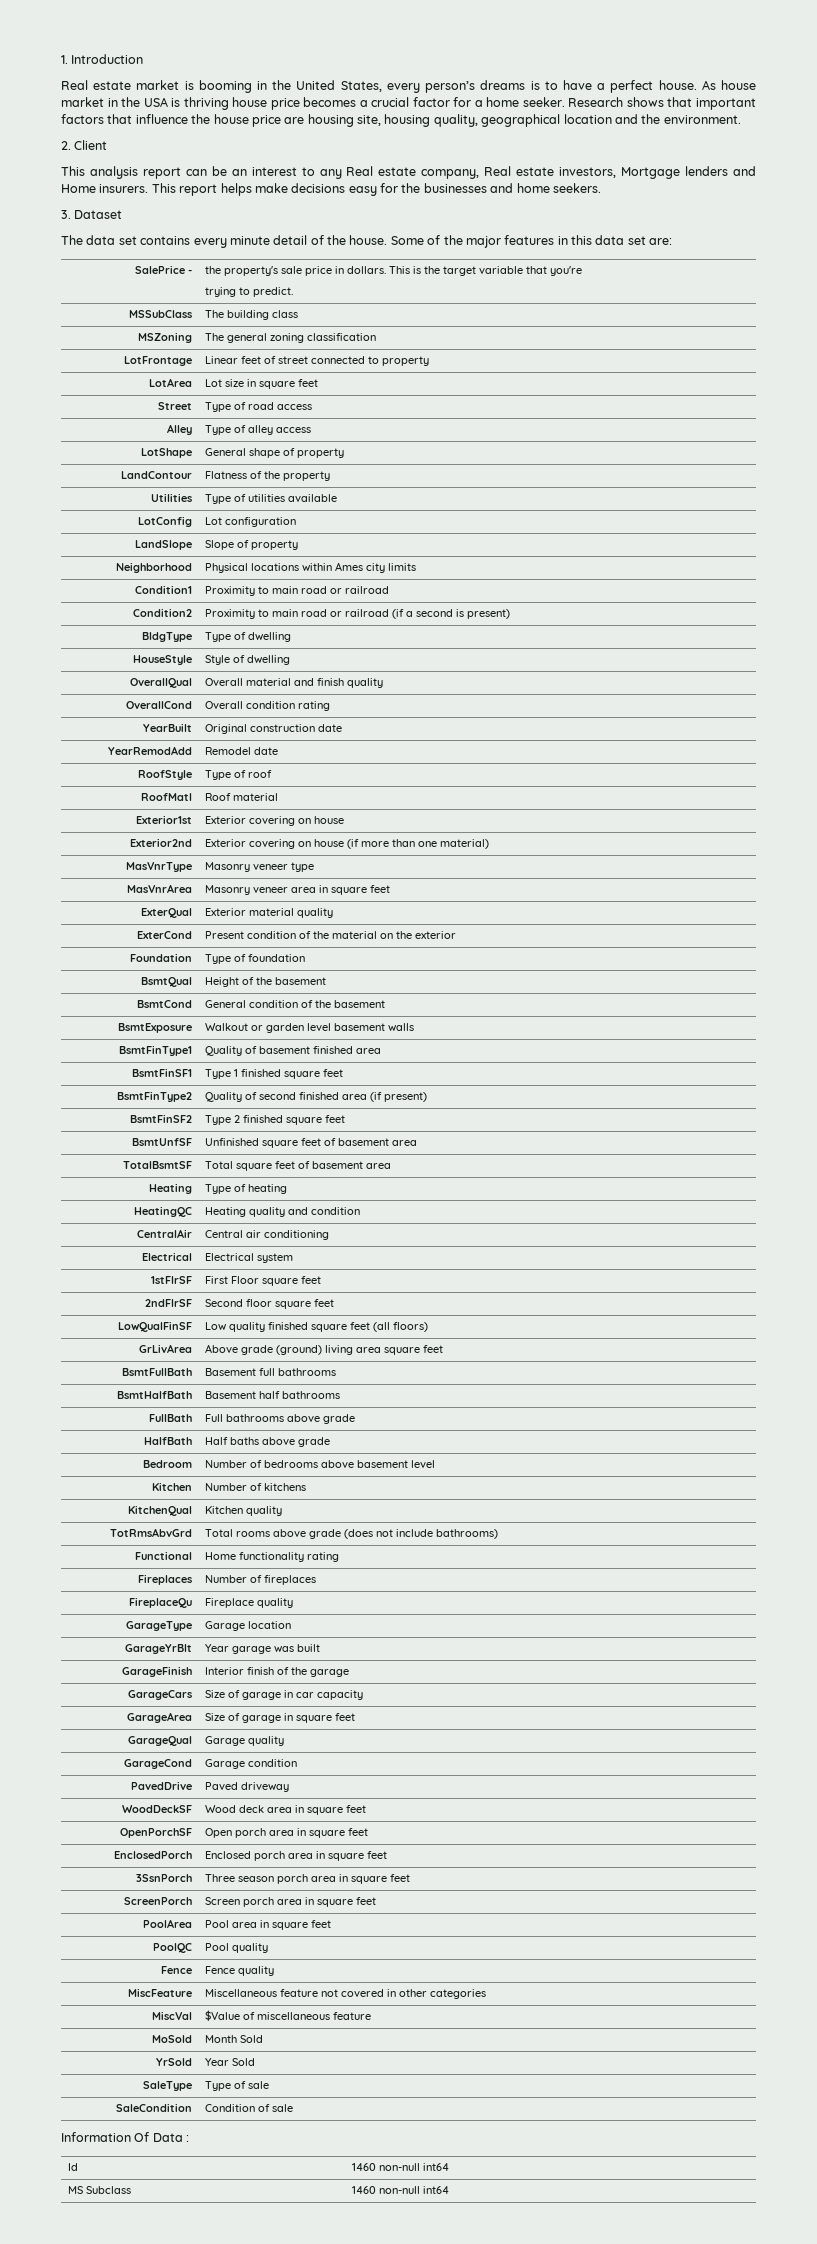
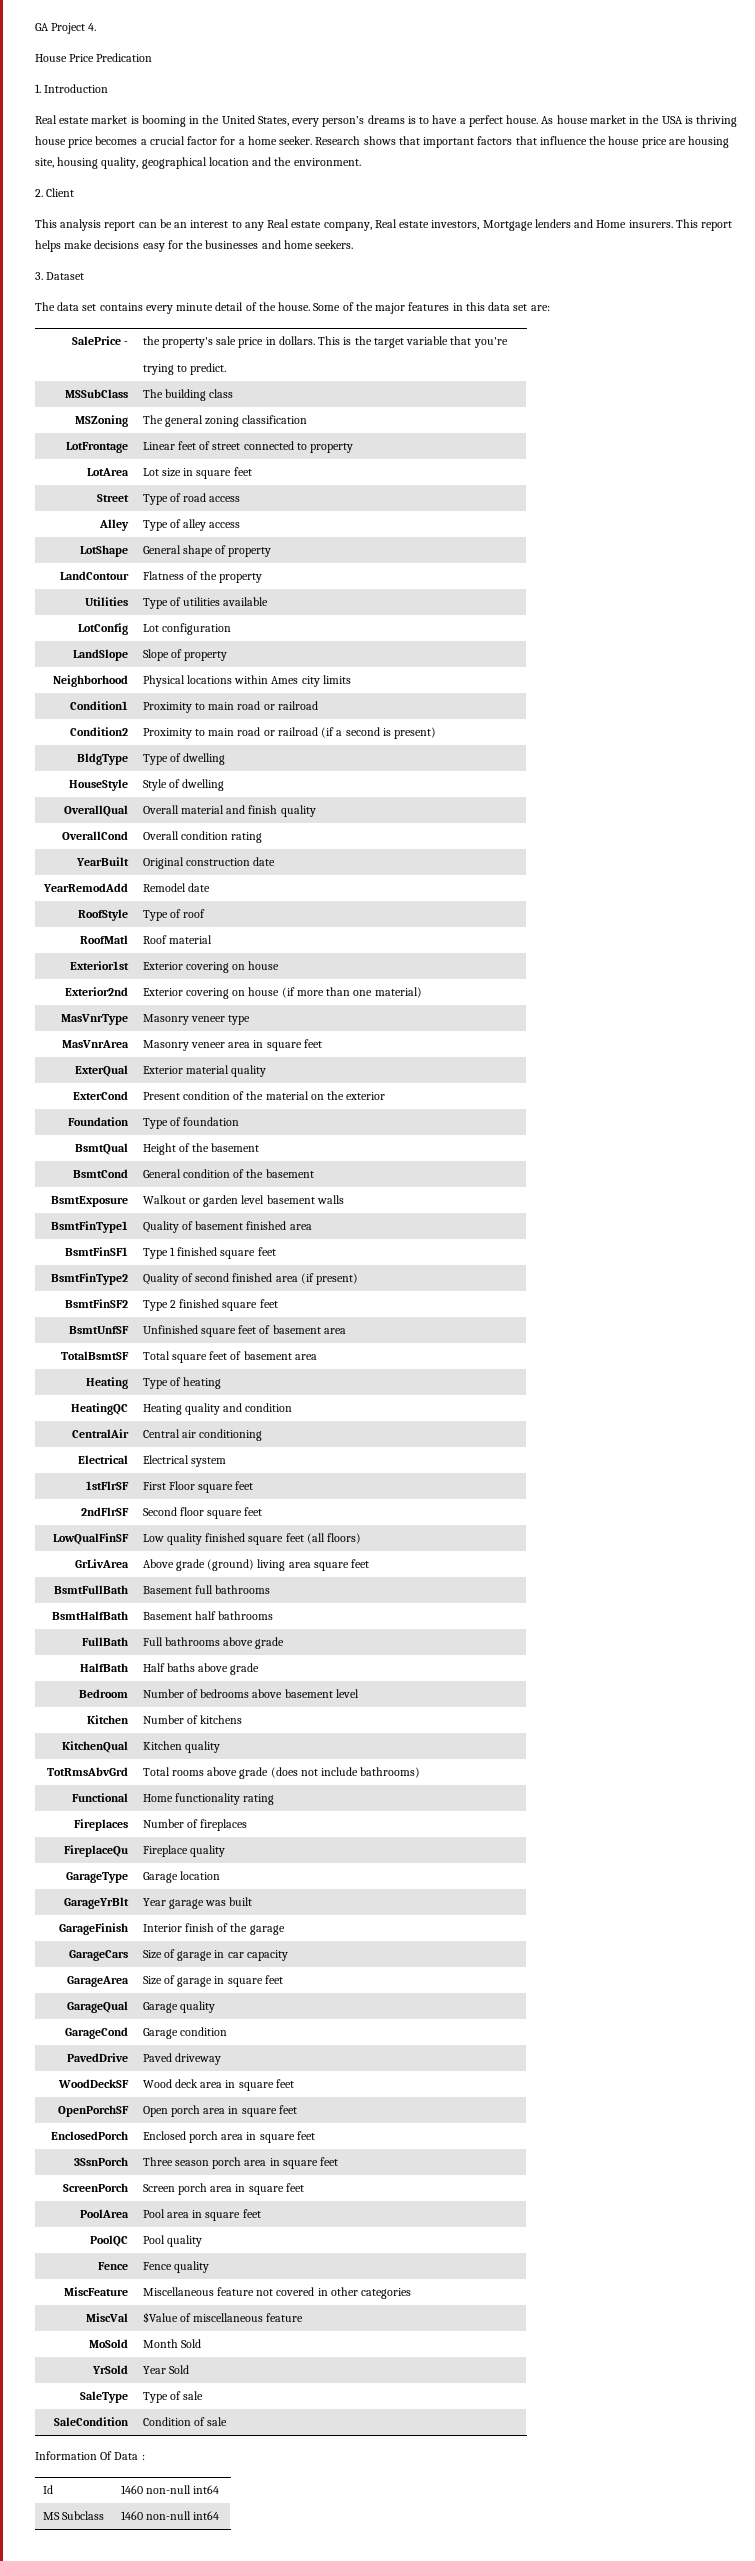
(61, 59) none -> [35,23,97,34] [35,53,153,62] GA Project 4. // House Price Predication //

